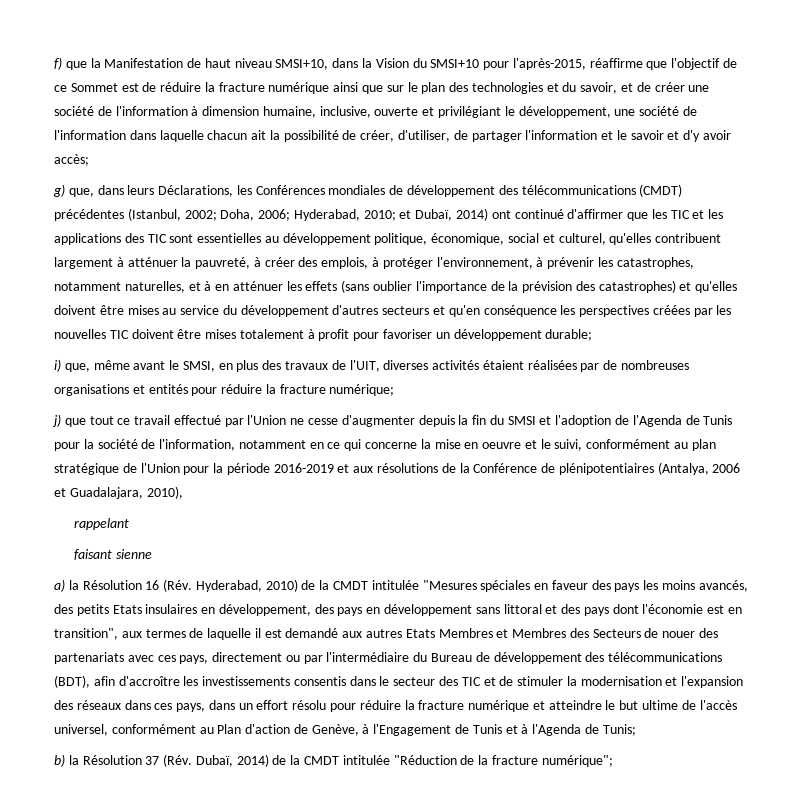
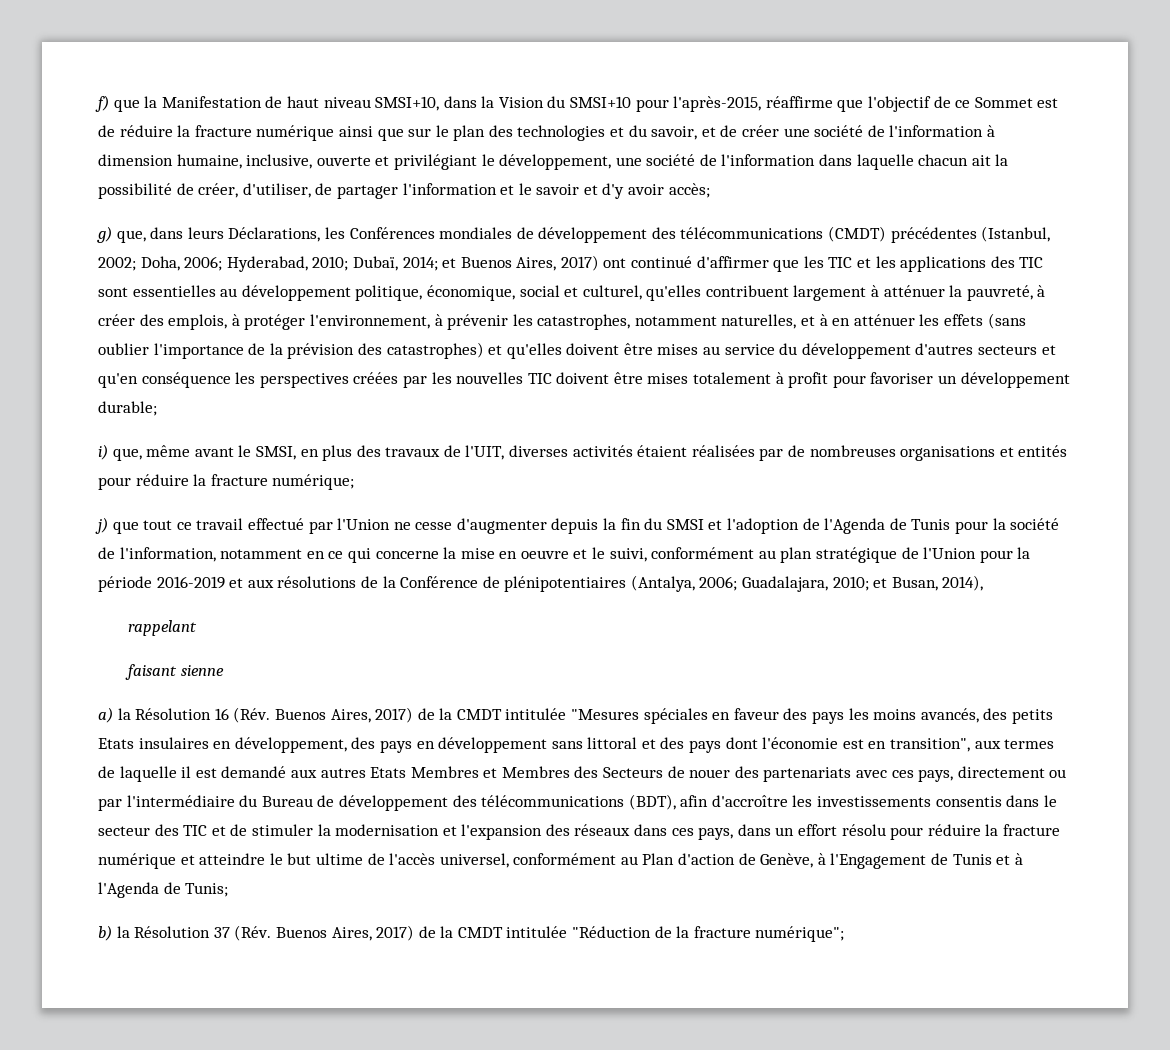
[399,208,489,221] et Dubaï, 2014) -> [352,255,599,271] Dubaï, 2014; et Buenos Aires, 2017)
[712,463,741,473] [54,486,183,499] 2006 et Guadalajara, 2010), -> [699,575,984,592] 2006; Guadalajara, 2010; et Busan, 2014),
[195,579,298,592] Hyderabad, 2010) -> [274,707,414,723] Buenos Aires, 2017)
[195,754,269,767] Dubaï, 2014) -> [275,925,415,941] Buenos Aires, 2017)

